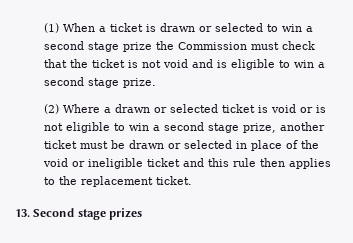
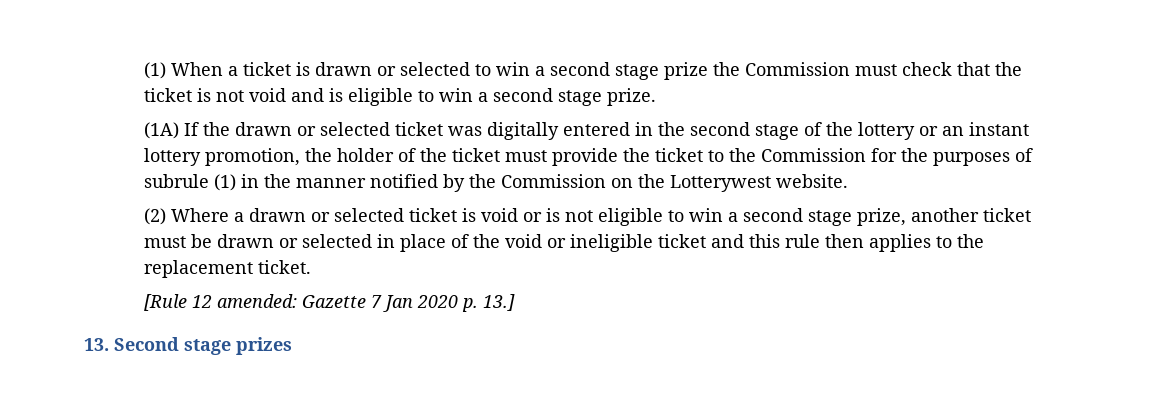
(156, 83) none -> [144,122,1030,140] [144,148,1034,166] [144,174,849,192] // (1A) If the drawn or selected ticket was digitally entered in the second stage of the lottery or an instant lottery promotion, the holder of the ticket must provide the ticket to the Commission for the purposes of subrule (1) in the manner notified by the Commission on the Lotterywest website.
(192, 180) none -> [144,294,516,312] // [Rule 12 amended: Gazette 7 Jan 2020 p. 13.]

